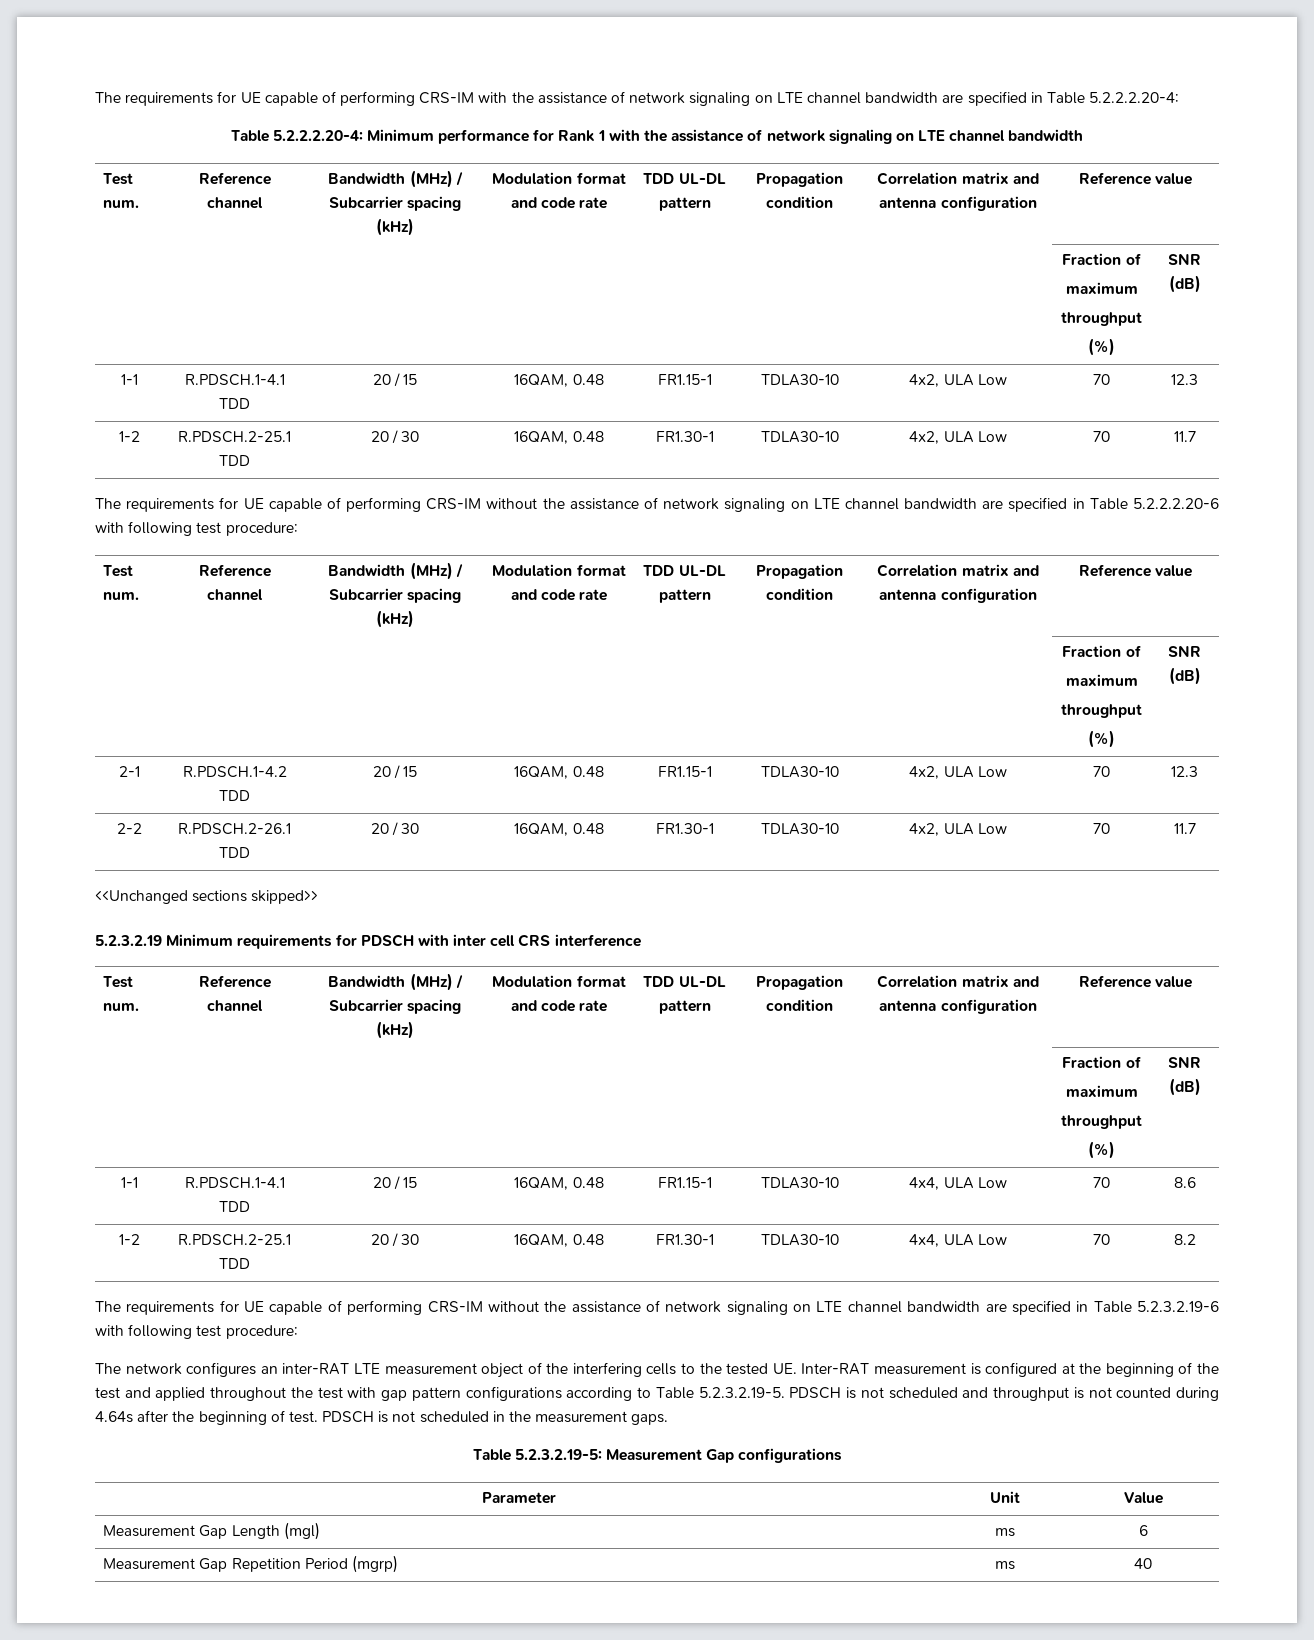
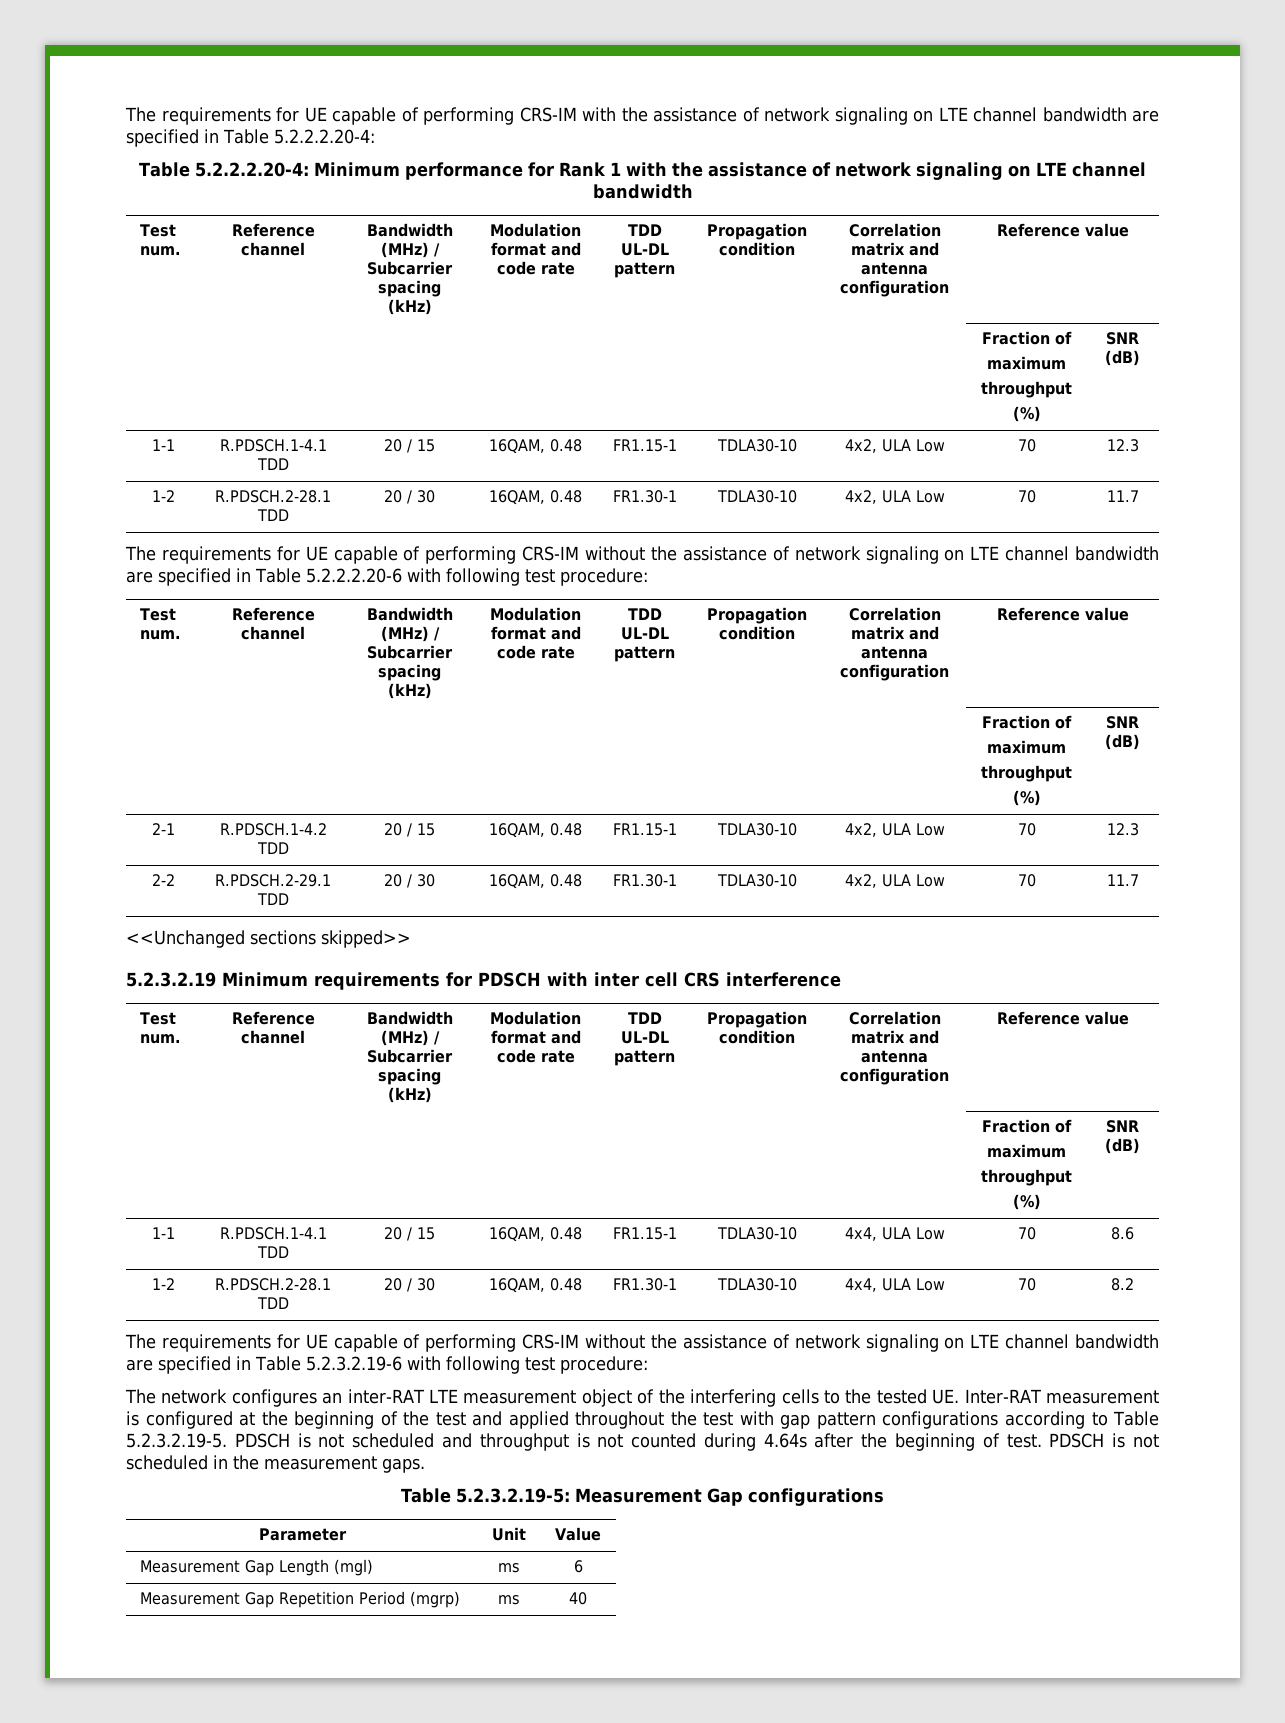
[178,431,291,443] R.PDSCH.2-25.1 -> [215,490,331,503] R.PDSCH.2-28.1
[178,823,291,835] R.PDSCH.2-26.1 -> [215,874,331,887] R.PDSCH.2-29.1
[178,1234,291,1246] R.PDSCH.2-25.1 -> [215,1278,331,1291] R.PDSCH.2-28.1

